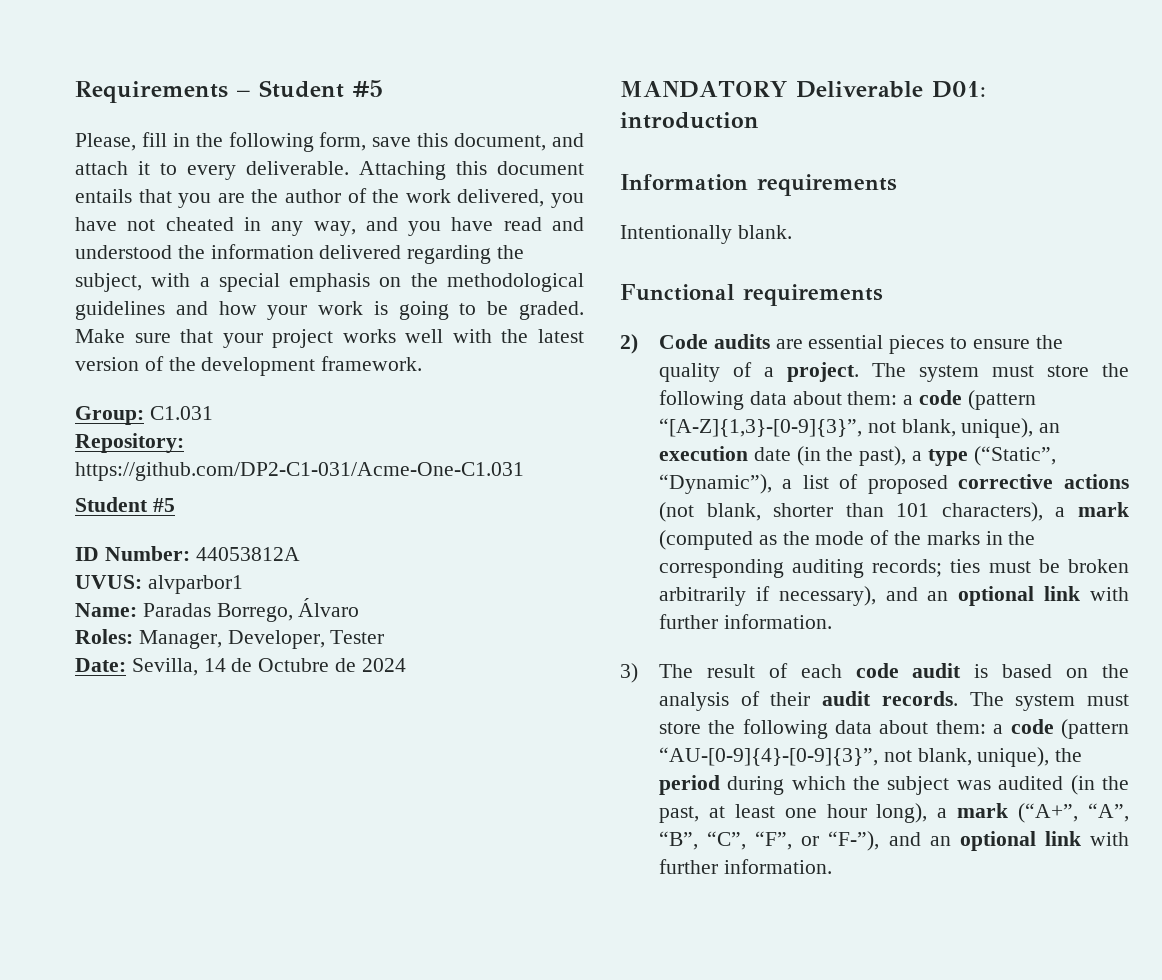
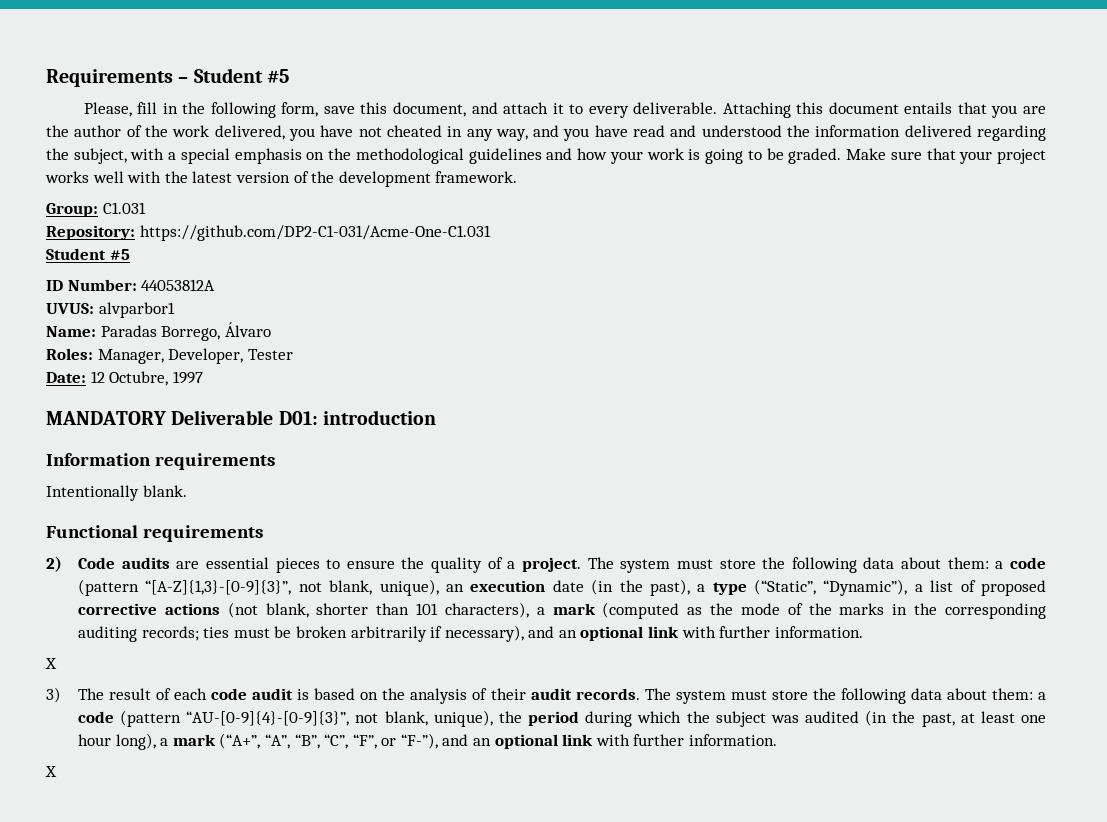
[131,658,406,676] Sevilla, 14 de Octubre de 2024 -> [90,371,203,386] 12 Octubre, 1997
(832, 621) none -> [45,658,57,669] // X
(832, 866) none -> [45,766,57,777] // X

